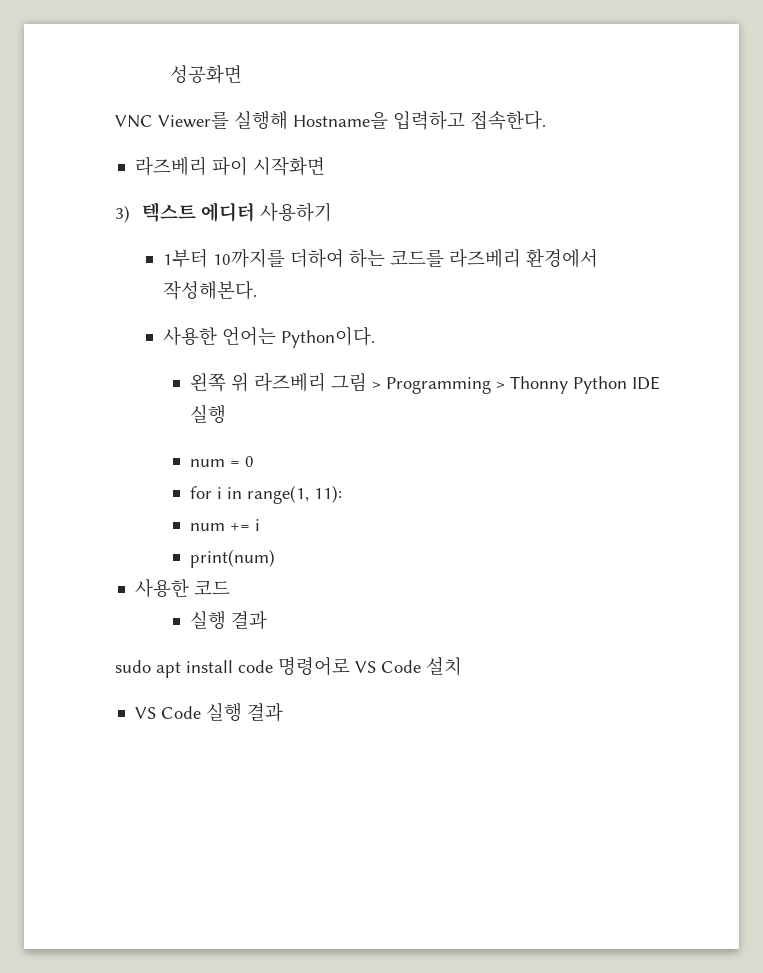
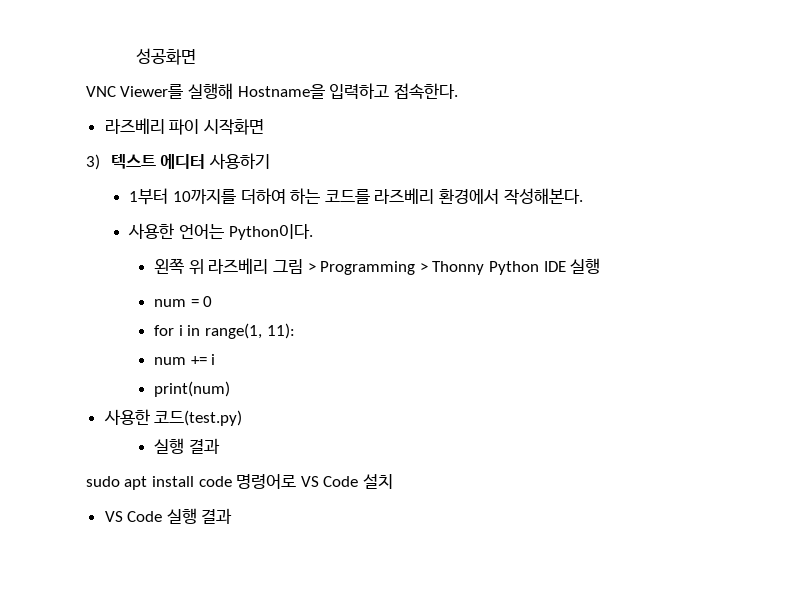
[193,580,230,595] 코드 -> [154,410,243,426] 코드(test.py)

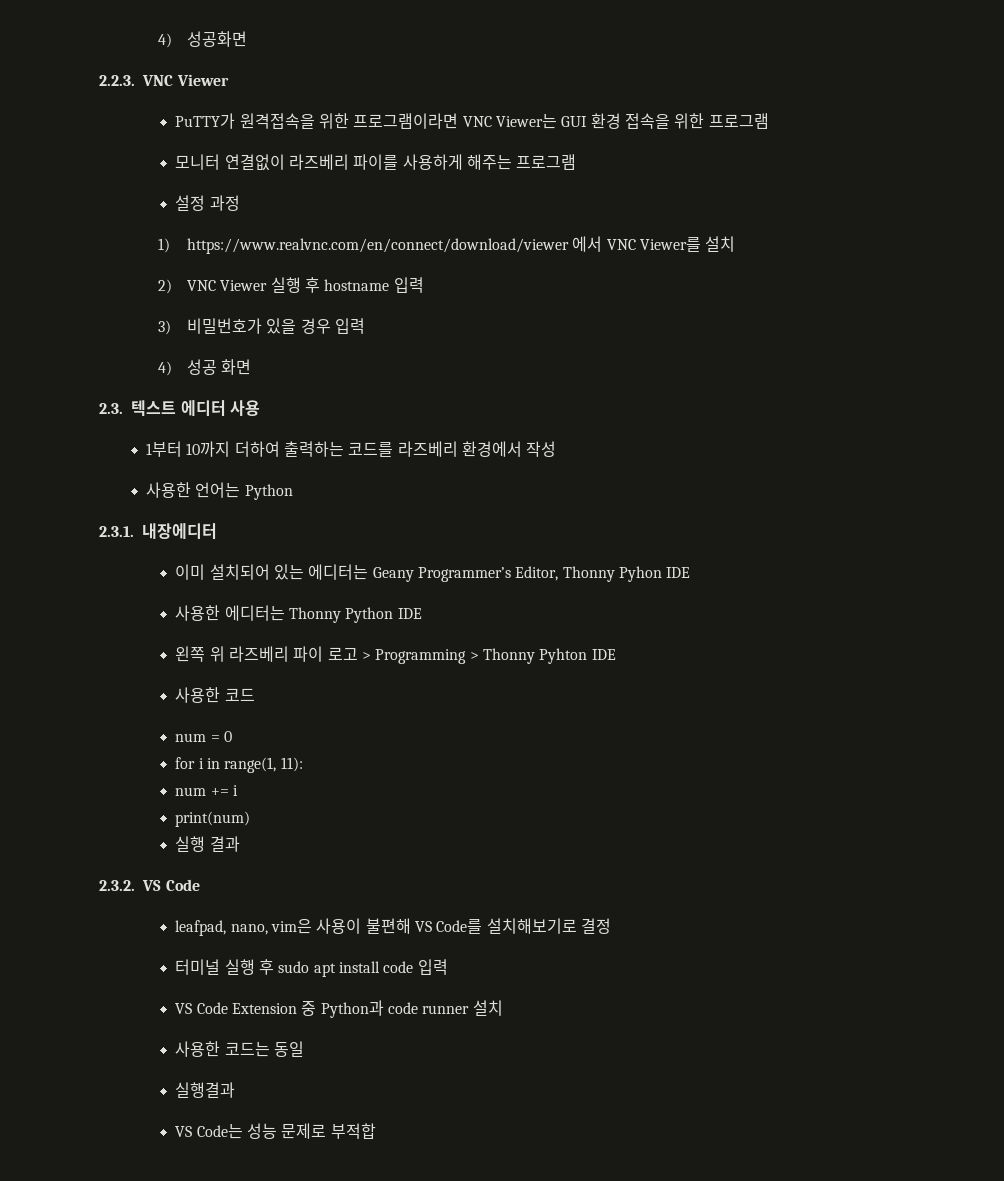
(135, 56) none -> [157,33,172,48] 4)
[85,83,458,99] [104,118,264,135] [85,154,100,170] VNC Viewer를 실행해 Hostname을 입력하고 접속한다. // 라즈베리 파이 시작화면 // 3) -> [99,74,229,86] [175,113,769,129] [175,154,577,171] [175,195,240,211] [157,236,736,254] [157,277,424,294] [157,318,365,335] [157,359,252,376] [99,403,124,414] 2.2.3. VNC Viewer // PuTTY가 원격접속을 위한 프로그램이라면 VNC Viewer는 GUI 환경 접속을 위한 프로그램 // 모니터 연결없이 라즈베리 파이를 사용하게 해주는 프로그램 // 설정 과정 // 1) https://www.realvnc.com/en/connect/download/viewer 에서 VNC Viewer를 설치 // 2) VNC Viewer 실행 후 hostname 입력 // 3) 비밀번호가 있을 경우 입력 // 4) 성공 화면 // 2.3.
[208,153,270,169] 사용하기 -> [229,400,260,416] 사용
[172,188,321,204] 10까지를 더하여 하는 -> [186,441,345,457] 10까지 더하여 출력하는
[503,188,583,205] 작성해본다. -> [526,441,557,457] 작성
[228,224,313,240] Python이다. -> [244,484,293,500] [99,523,218,540] [175,564,691,582] [175,605,422,623] Python // 2.3.1. 내장에디터 // 이미 설치되어 있는 에디터는 Geany Programmer’s Editor, Thonny Pyhon IDE // 사용한 에디터는 Thonny Python IDE
[272,259,303,274] 그림 -> [293,646,358,662] 파이 로고
[488,258,601,275] Python IDE 실행 -> [539,648,616,664] [175,687,255,703] Pyhton IDE // 사용한 코드
[103,409,243,426] // 사용한 코드(test.py) -> (251, 819) none
[85,474,393,490] [104,508,233,524] sudo apt install code 명령어로 VS Code 설치 // VS Code 실행 결과 -> [99,879,200,891] [175,918,611,936] [175,959,448,977] [175,1000,503,1018] [175,1041,304,1057] [175,1082,236,1098] [175,1123,376,1139] 2.3.2. VS Code // leafpad, nano, vim은 사용이 불편해 VS Code를 설치해보기로 결정 // 터미널 실행 후 sudo apt install code 입력 // VS Code Extension 중 Python과 code runner 설치 // 사용한 코드는 동일 // 실행결과 // VS Code는 성능 문제로 부적합

